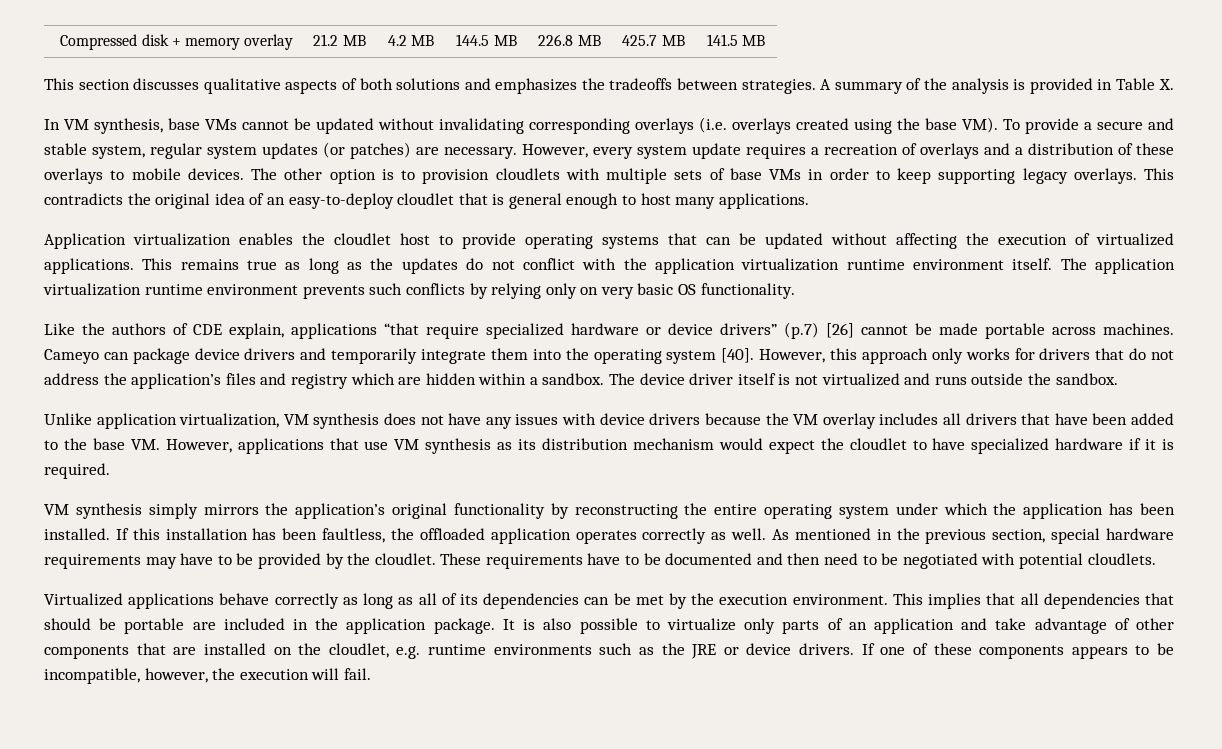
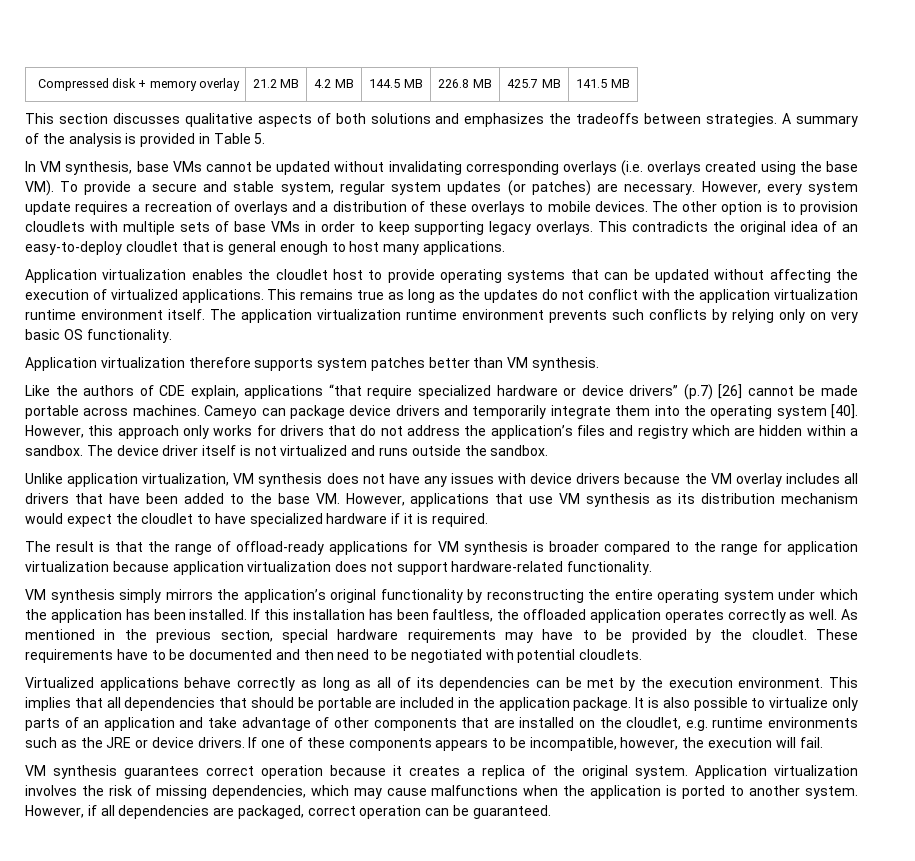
[1158,79,1174,90] X. -> [254,133,266,144] 5.
(795, 291) none -> [25,357,600,371] // Application virtualization therefore supports system patches better than VM synthesis.
(110, 471) none -> [25,541,859,555] [25,561,653,575] // The result is that the range of offload-ready applications for VM synthesis is broader compared to the range for application virtualization because application virtualization does not support hardware-related functionality.
(371, 674) none -> [25,765,858,779] [25,785,859,799] [25,805,551,819] // VM synthesis guarantees correct operation because it creates a replica of the original system. Application virtualization involves the risk of missing dependencies, which may cause malfunctions when the application is ported to another system. However, if all dependencies are packaged, correct operation can be guaranteed.

